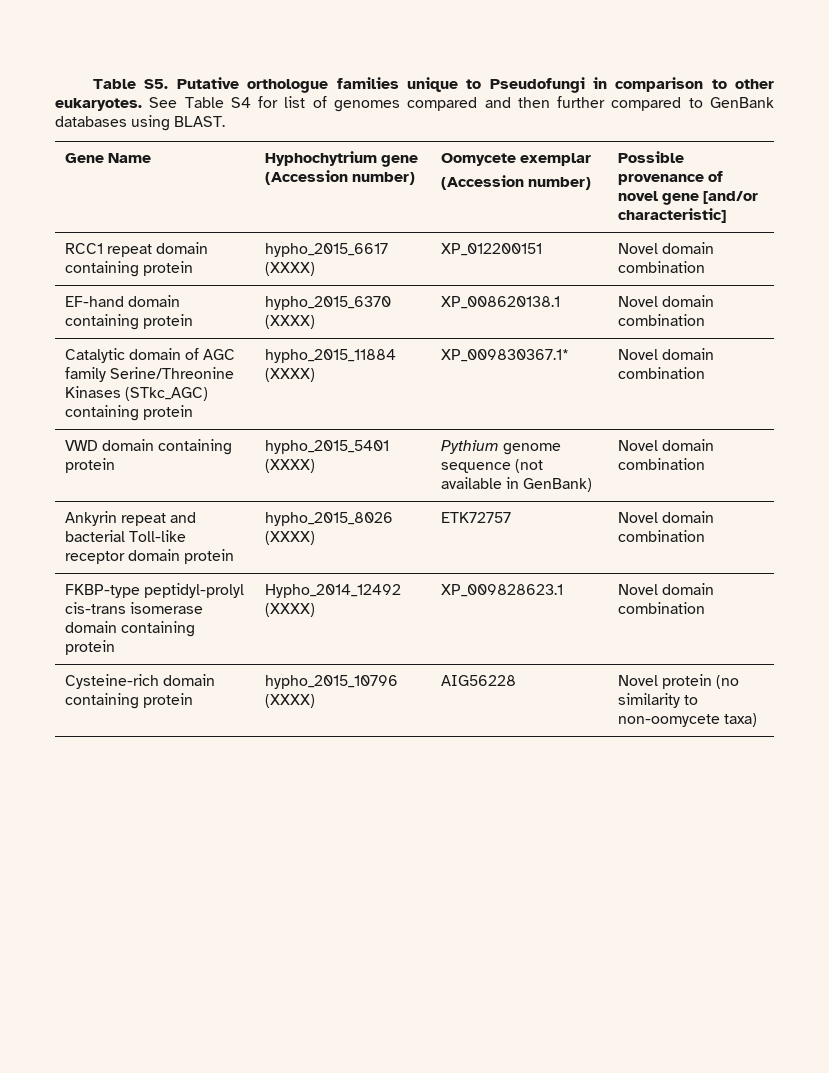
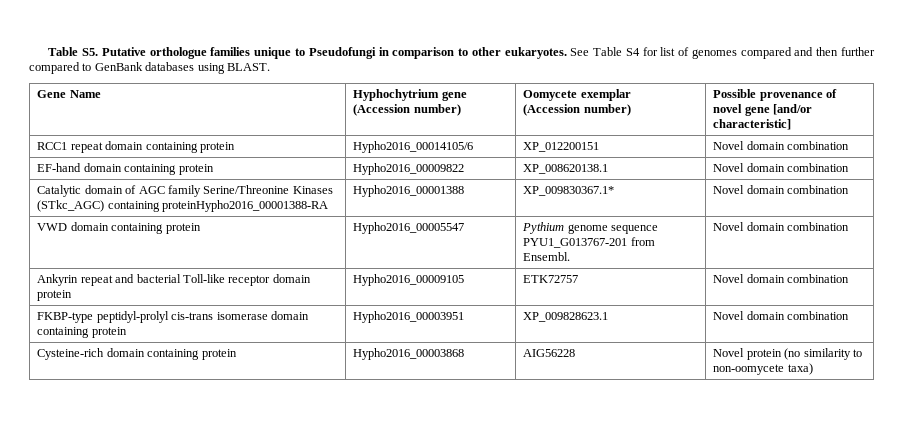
[264,243,388,257] [264,262,315,276] hypho_2015_6617 (XXXX) -> [353,141,474,153] Hypho2016_00014105/6
[264,296,391,310] [264,315,315,329] hypho_2015_6370 (XXXX) -> [353,163,465,175] Hypho2016_00009822
[142,405,193,420] [264,349,396,363] [264,368,315,382] protein | hypho_2015_11884 (XXXX) -> [162,200,329,212] [353,185,465,197] proteinHypho2016_00001388-RA | Hypho2016_00001388
[264,440,389,454] [264,459,315,473] hypho_2015_5401 (XXXX) -> [353,222,465,234] Hypho2016_00005547
[514,459,543,473] [440,477,593,492] (not available in GenBank) -> [523,237,655,248] [523,252,571,261] PYU1_G013767-201 from Ensembl.
[264,512,393,526] [264,531,315,545] hypho_2015_8026 (XXXX) -> [353,274,465,286] Hypho2016_00009105
[264,584,401,598] [264,603,315,617] Hypho_2014_12492 (XXXX) -> [353,311,465,323] Hypho2016_00003951
[264,675,398,689] [264,694,315,708] hypho_2015_10796 (XXXX) -> [353,348,465,360] Hypho2016_00003868

